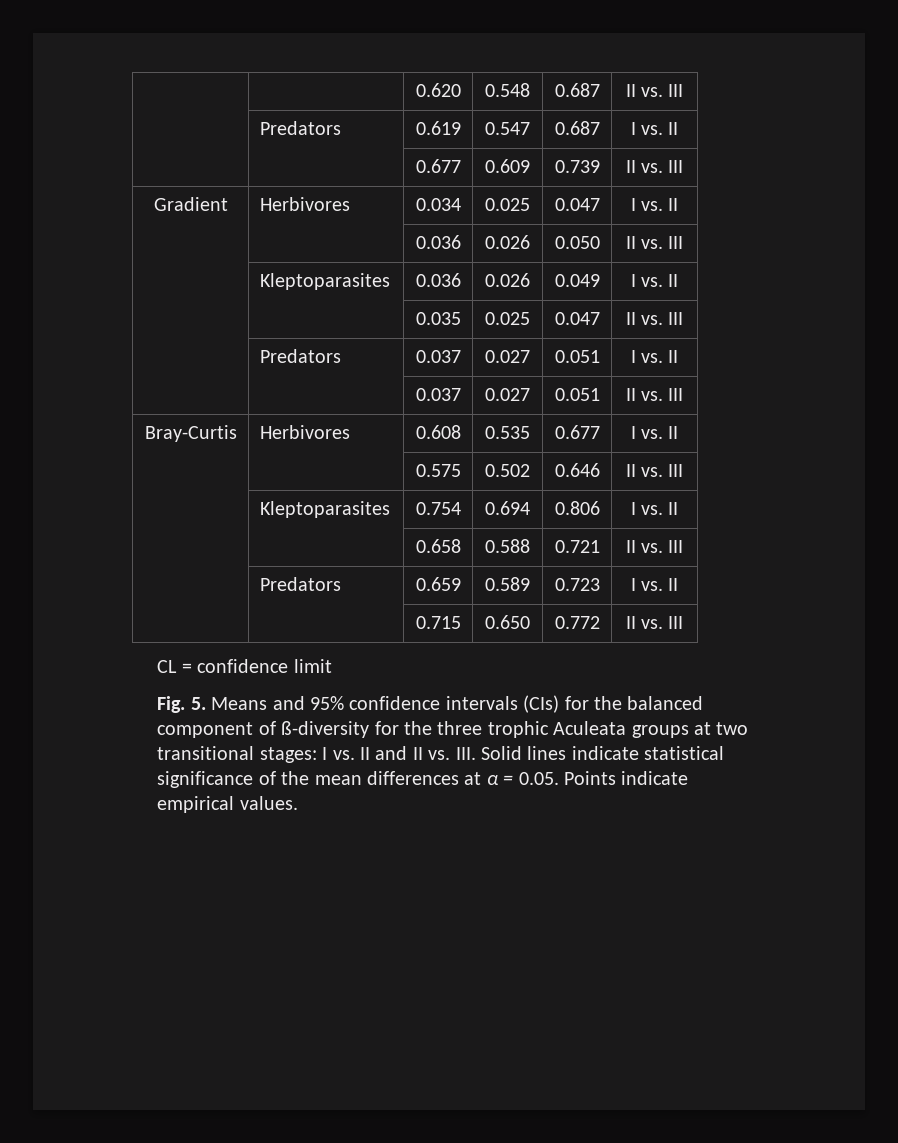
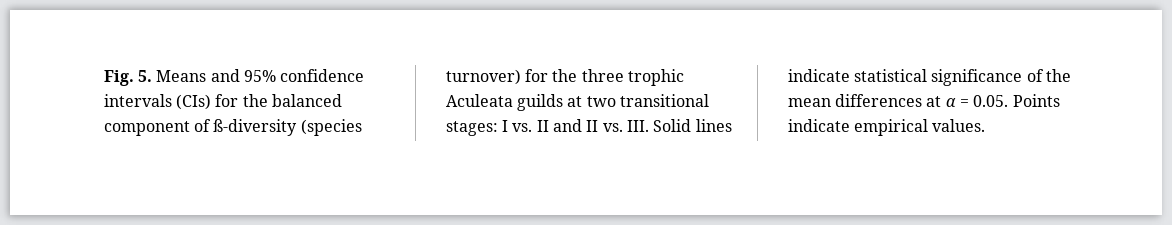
[415,83,461,97] [485,83,530,97] [554,83,600,97] [625,84,684,97] [259,121,341,135] [415,121,461,135] [485,122,530,135] [554,121,600,135] [630,122,679,135] [415,159,461,173] [485,159,530,173] [554,160,600,173] [625,160,684,173] [153,197,228,211] [259,197,350,211] [415,198,461,211] [485,198,530,211] [554,198,600,211] [630,198,679,211] [415,235,461,249] [485,235,530,249] [554,236,600,249] [625,236,684,249] [259,273,390,290] [415,273,461,287] [485,273,530,287] [554,274,600,287] [630,274,679,287] [415,312,461,325] [485,312,530,325] [554,312,600,325] [625,312,684,325] [259,349,341,363] [415,350,461,363] [485,350,530,363] [554,350,600,363] [630,350,679,363] [415,388,461,401] [485,388,530,401] [554,388,600,401] [625,388,684,401] [144,425,237,442] [259,425,350,439] [415,425,461,439] [485,426,530,439] [554,425,600,439] [630,426,679,439] [415,464,461,477] [485,464,530,477] [554,463,600,477] [625,464,684,477] [259,501,390,518] [415,502,461,515] [485,501,530,515] [554,501,600,515] [630,502,679,515] [415,539,461,553] [485,539,530,553] [554,540,600,553] [625,540,684,553] [259,577,341,591] [415,577,461,591] [485,577,530,591] [554,578,600,591] [630,578,679,591] [415,616,461,629] [485,615,530,629] [554,616,600,629] [625,616,684,629] [157,659,332,673] | | 0.620 | 0.548 | 0.687 | II vs. III // | Predators | 0.619 | 0.547 | 0.687 | I vs. II // | | 0.677 | 0.609 | 0.739 | II vs. III // Gradient | Herbivores | 0.034 | 0.025 | 0.047 | I vs. II // | | 0.036 | 0.026 | 0.050 | II vs. III // | Kleptoparasites | 0.036 | 0.026 | 0.049 | I vs. II // | | 0.035 | 0.025 | 0.047 | II vs. III // | Predators | 0.037 | 0.027 | 0.051 | I vs. II // | | 0.037 | 0.027 | 0.051 | II vs. III // Bray-Curtis | Herbivores | 0.608 | 0.535 | 0.677 | I vs. II // | | 0.575 | 0.502 | 0.646 | II vs. III // | Kleptoparasites | 0.754 | 0.694 | 0.806 | I vs. II // | | 0.658 | 0.588 | 0.721 | II vs. III // | Predators | 0.659 | 0.589 | 0.723 | I vs. II // | | 0.715 | 0.650 | 0.772 | II vs. III // CL = confidence limit // -> (103, 78) none
(370, 729) none -> [300,119,362,136] [445,69,521,85] (species turnover)
[631,725,689,738] groups -> [517,94,564,111] guilds

